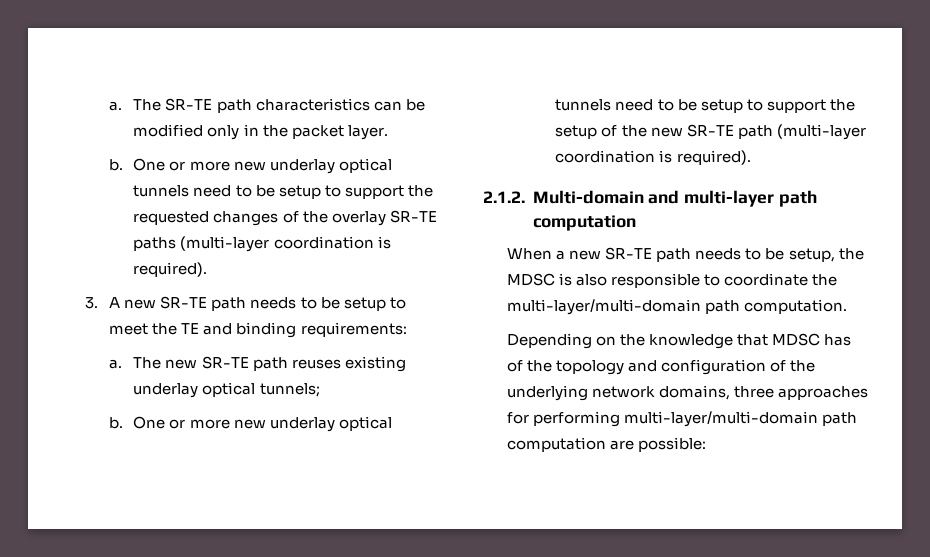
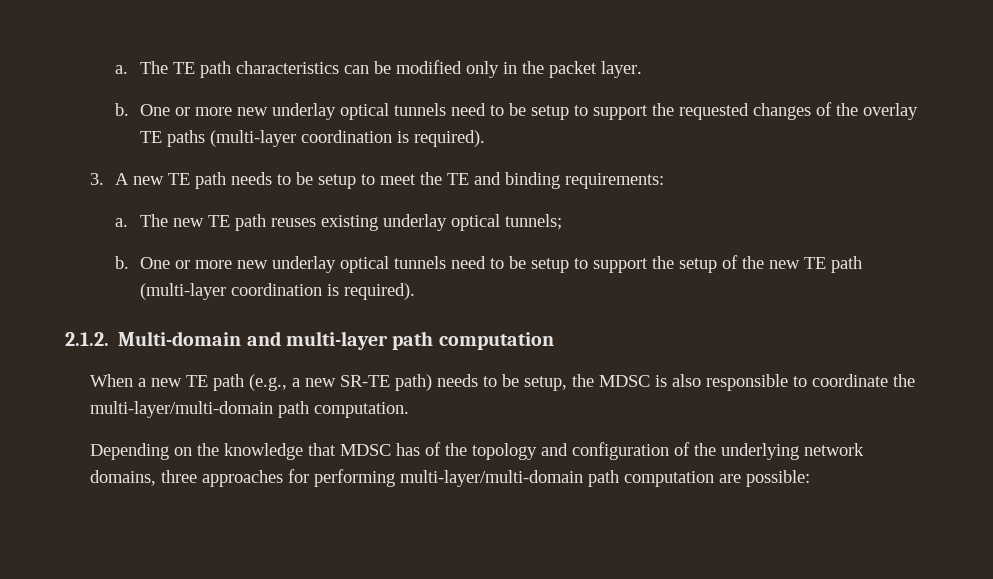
[109,98,213,111] a. The SR-TE -> [115,61,196,74] a. The TE
[389,210,437,223] SR-TE -> [140,131,163,143] TE
[160,296,208,309] SR-TE -> [168,173,191,185] TE
[201,356,249,369] SR-TE -> [208,215,231,227] TE
[686,124,734,137] SR-TE -> [804,257,827,269] TE
[605,247,692,262] SR-TE path -> [186,374,433,391] TE path (e.g., a new SR-TE path)

